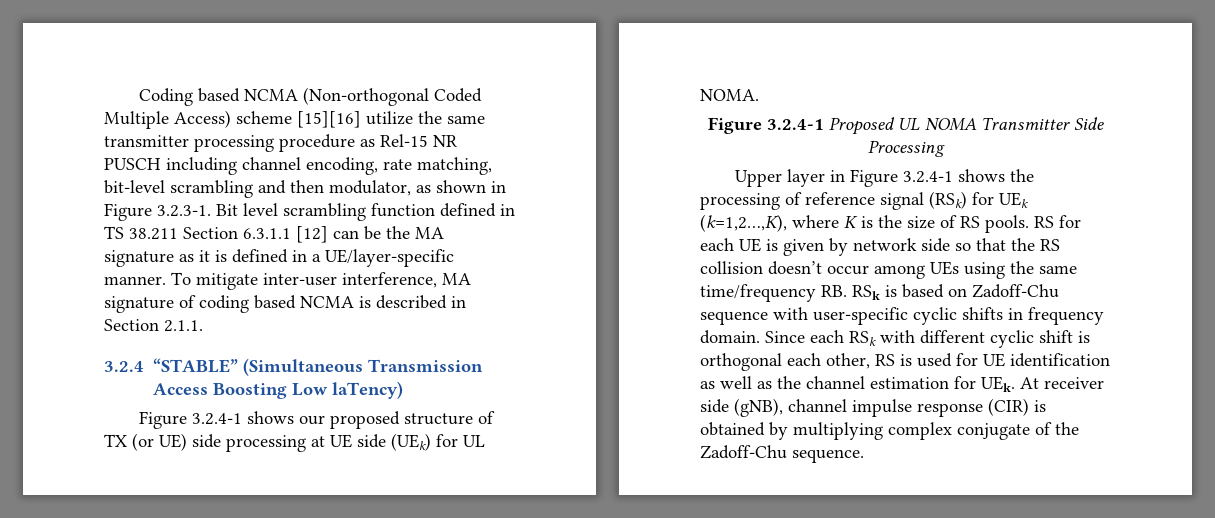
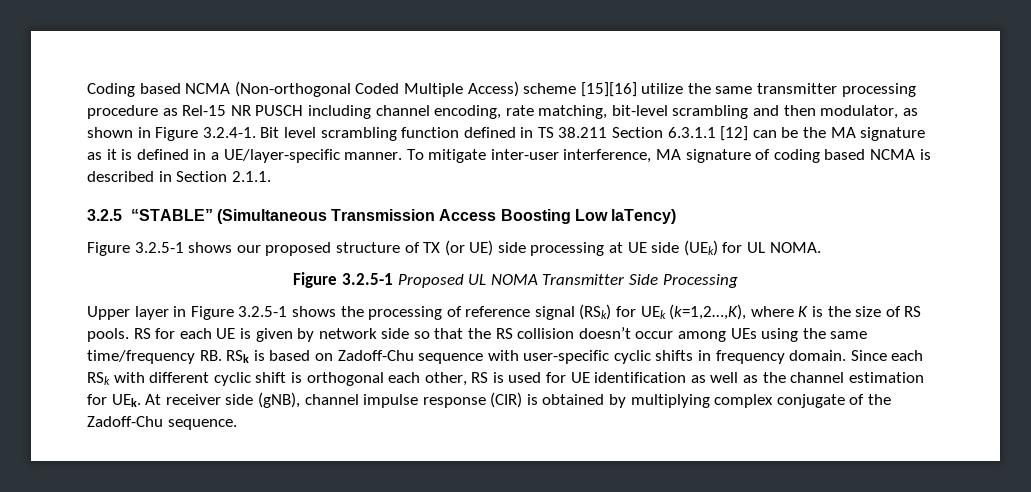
[157,205,211,217] 3.2.3-1. -> [202,127,256,138] 3.2.4-1.
[104,361,144,372] 3.2.4 -> [87,209,122,221] 3.2.5
[192,413,243,425] 3.2.4-1 -> [134,242,184,253] 3.2.5-1
[767,119,824,130] 3.2.4-1 -> [342,273,394,285] 3.2.5-1
[903,171,954,183] 3.2.4-1 -> [238,306,288,317] 3.2.5-1

